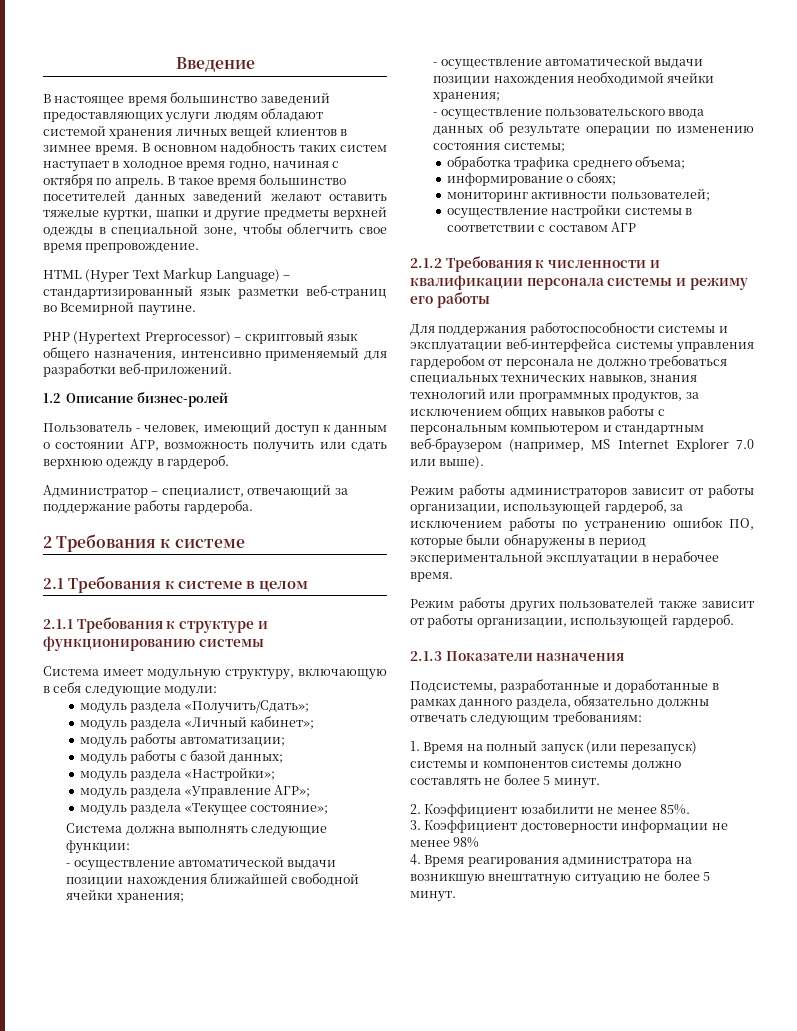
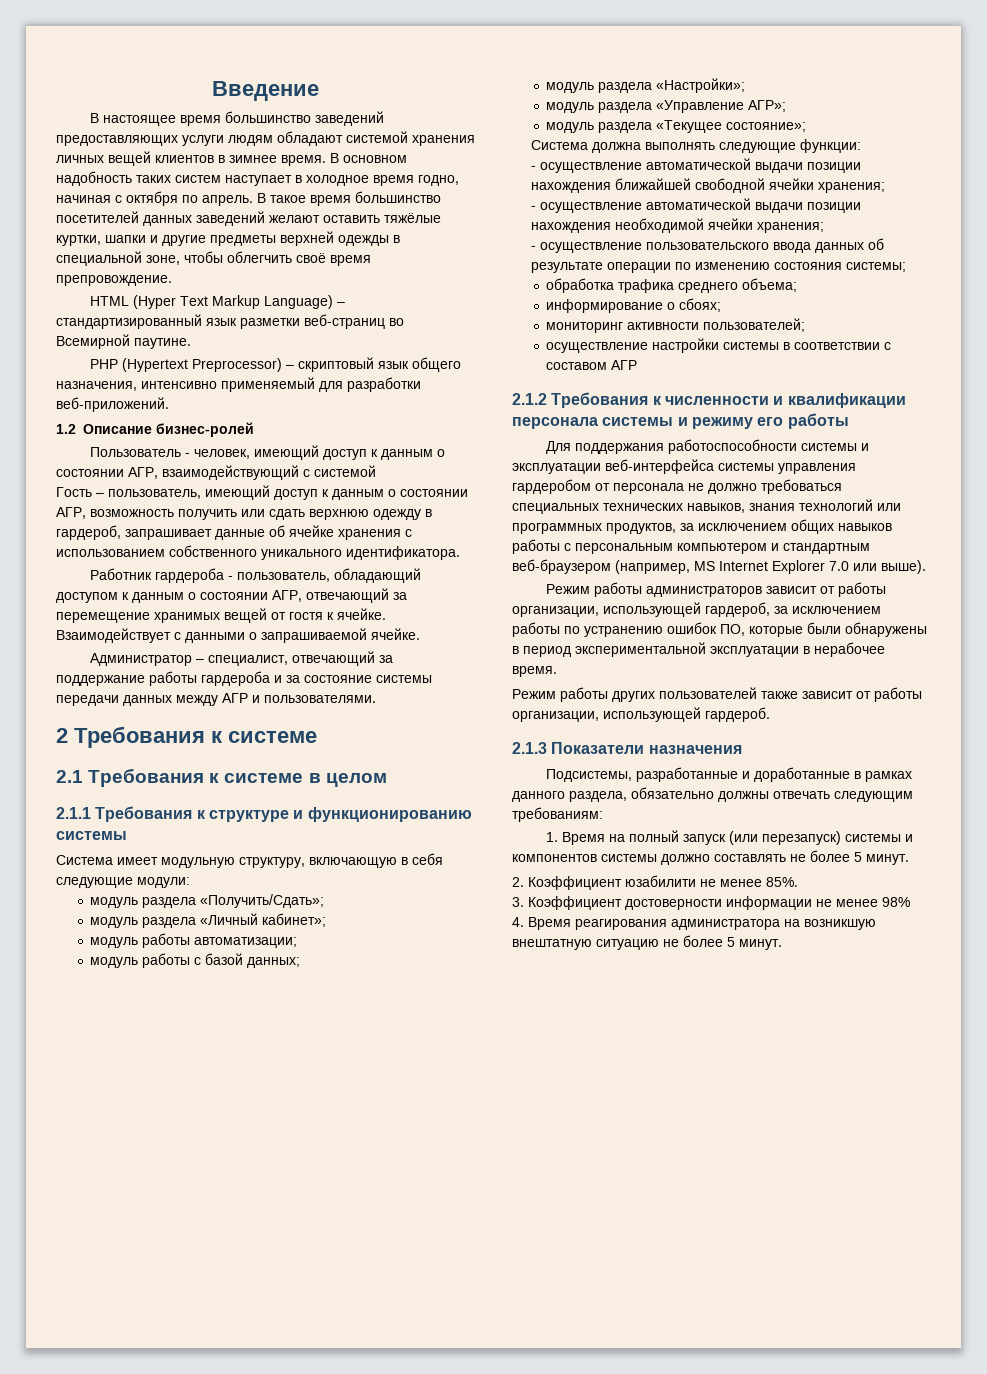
[43,209,99,217] тяжелые -> [384,213,441,223] тяжёлые
[358,227,387,234] свое -> [296,253,326,263] своё
(159, 445) none -> [162,465,376,480] [56,485,468,500] [56,507,86,519] взаимодействующий с системой // Гость – пользователь, имеющий доступ к данным о состоянии АГР,
[167,455,230,469] гардероб. -> [56,525,412,540] [56,545,460,560] [90,568,422,583] [56,588,407,603] [56,608,386,623] [56,628,420,643] гардероб, запрашивает данные об ячейке хранения с использованием собственного уникального идентификатора. // Работник гардероба - пользователь, обладающий доступом к данным о состоянии АГР, отвечающий за перемещение хранимых вещей от гостя к ячейке. Взаимодействует с данными о запрашиваемой ячейке.
[183,500,253,514] гардероба. -> [201,671,432,686] [56,693,376,706] гардероба и за состояние системы передачи данных между АГР и пользователями.

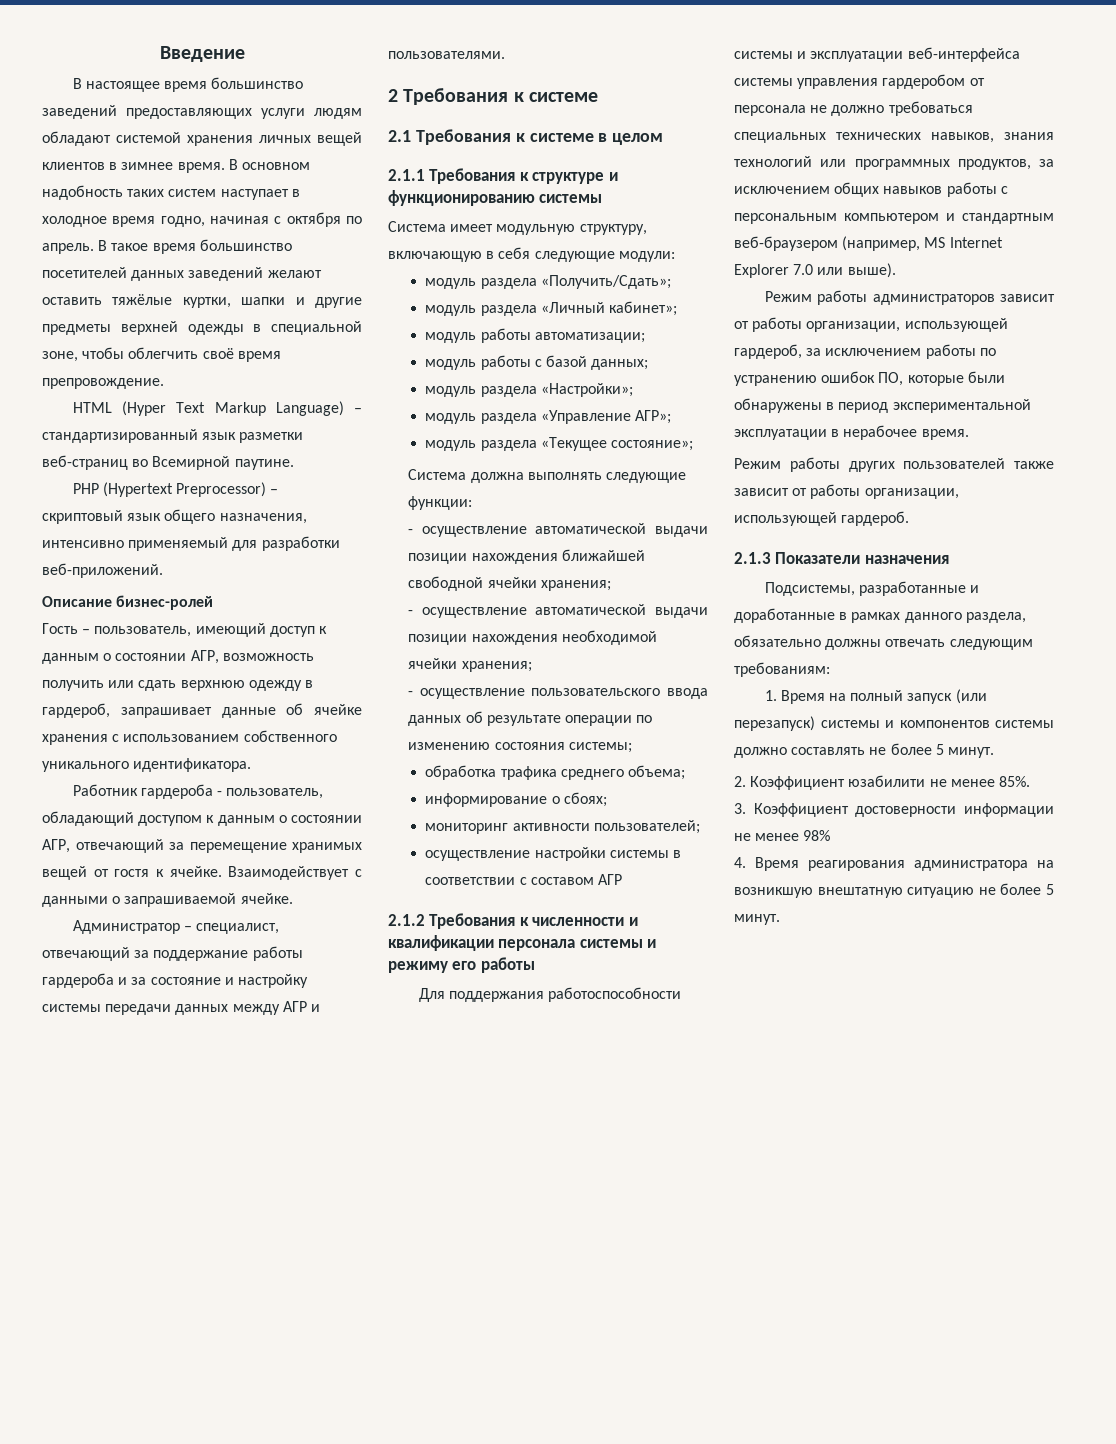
[56,424,76,434] 1.2 -> (163, 570) none
[90,445,446,460] [56,465,376,480] // Пользователь - человек, имеющий доступ к данным о состоянии АГР, взаимодействующий с системой -> (214, 602) none
(372, 679) none -> [224,974,308,988] и настройку

